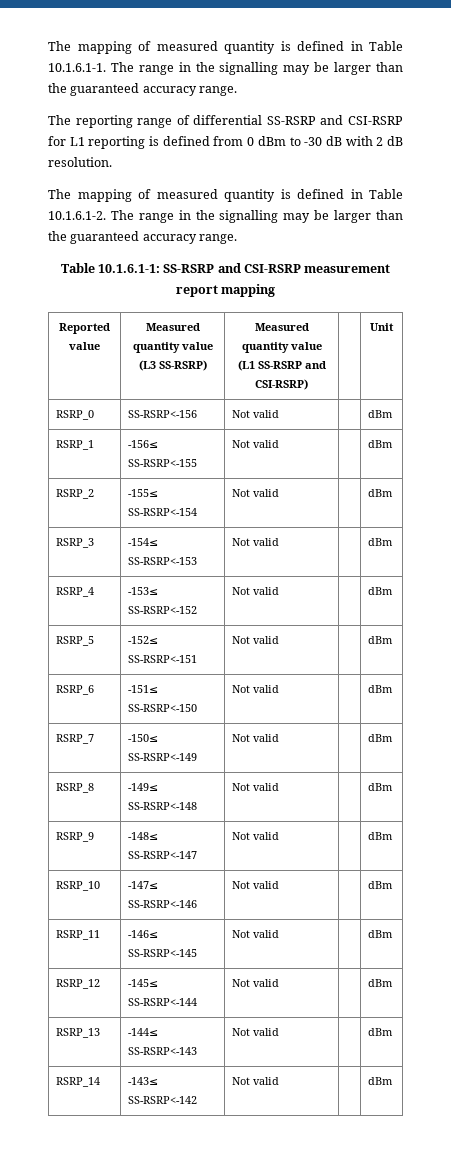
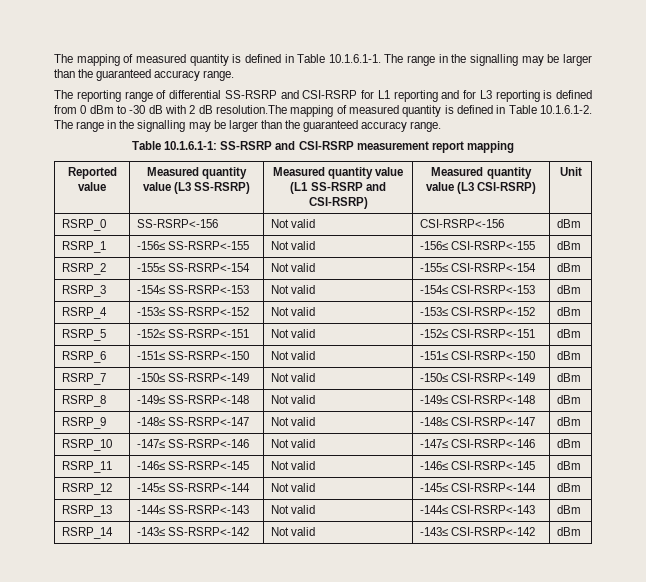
(146, 142) none -> [441,90,540,102] and for L3 reporting
[48,157,112,167] [48,189,71,199] resolution. // The -> [216,105,287,114] resolution.The
(308, 384) none -> [431,167,532,179] [425,182,537,194] Measured quantity value (L3 CSI-RSRP)
(280, 414) none -> [420,219,505,228] CSI-RSRP<-156
(280, 444) none -> [420,241,536,250] -156≤ CSI-RSRP<-155
(280, 493) none -> [420,263,537,272] -155≤ CSI-RSRP<-154
(280, 542) none -> [420,285,536,294] -154≤ CSI-RSRP<-153
(280, 591) none -> [420,307,536,316] -153≤ CSI-RSRP<-152
(280, 640) none -> [420,329,536,338] -152≤ CSI-RSRP<-151
(280, 689) none -> [420,351,536,360] -151≤ CSI-RSRP<-150
(280, 738) none -> [420,373,536,382] -150≤ CSI-RSRP<-149
(280, 787) none -> [420,395,536,404] -149≤ CSI-RSRP<-148
(280, 836) none -> [420,417,536,426] -148≤ CSI-RSRP<-147
(280, 885) none -> [420,439,536,448] -147≤ CSI-RSRP<-146
(280, 934) none -> [420,461,536,470] -146≤ CSI-RSRP<-145
(280, 983) none -> [420,483,537,492] -145≤ CSI-RSRP<-144
(280, 1032) none -> [420,505,536,514] -144≤ CSI-RSRP<-143
(280, 1081) none -> [420,527,536,536] -143≤ CSI-RSRP<-142

